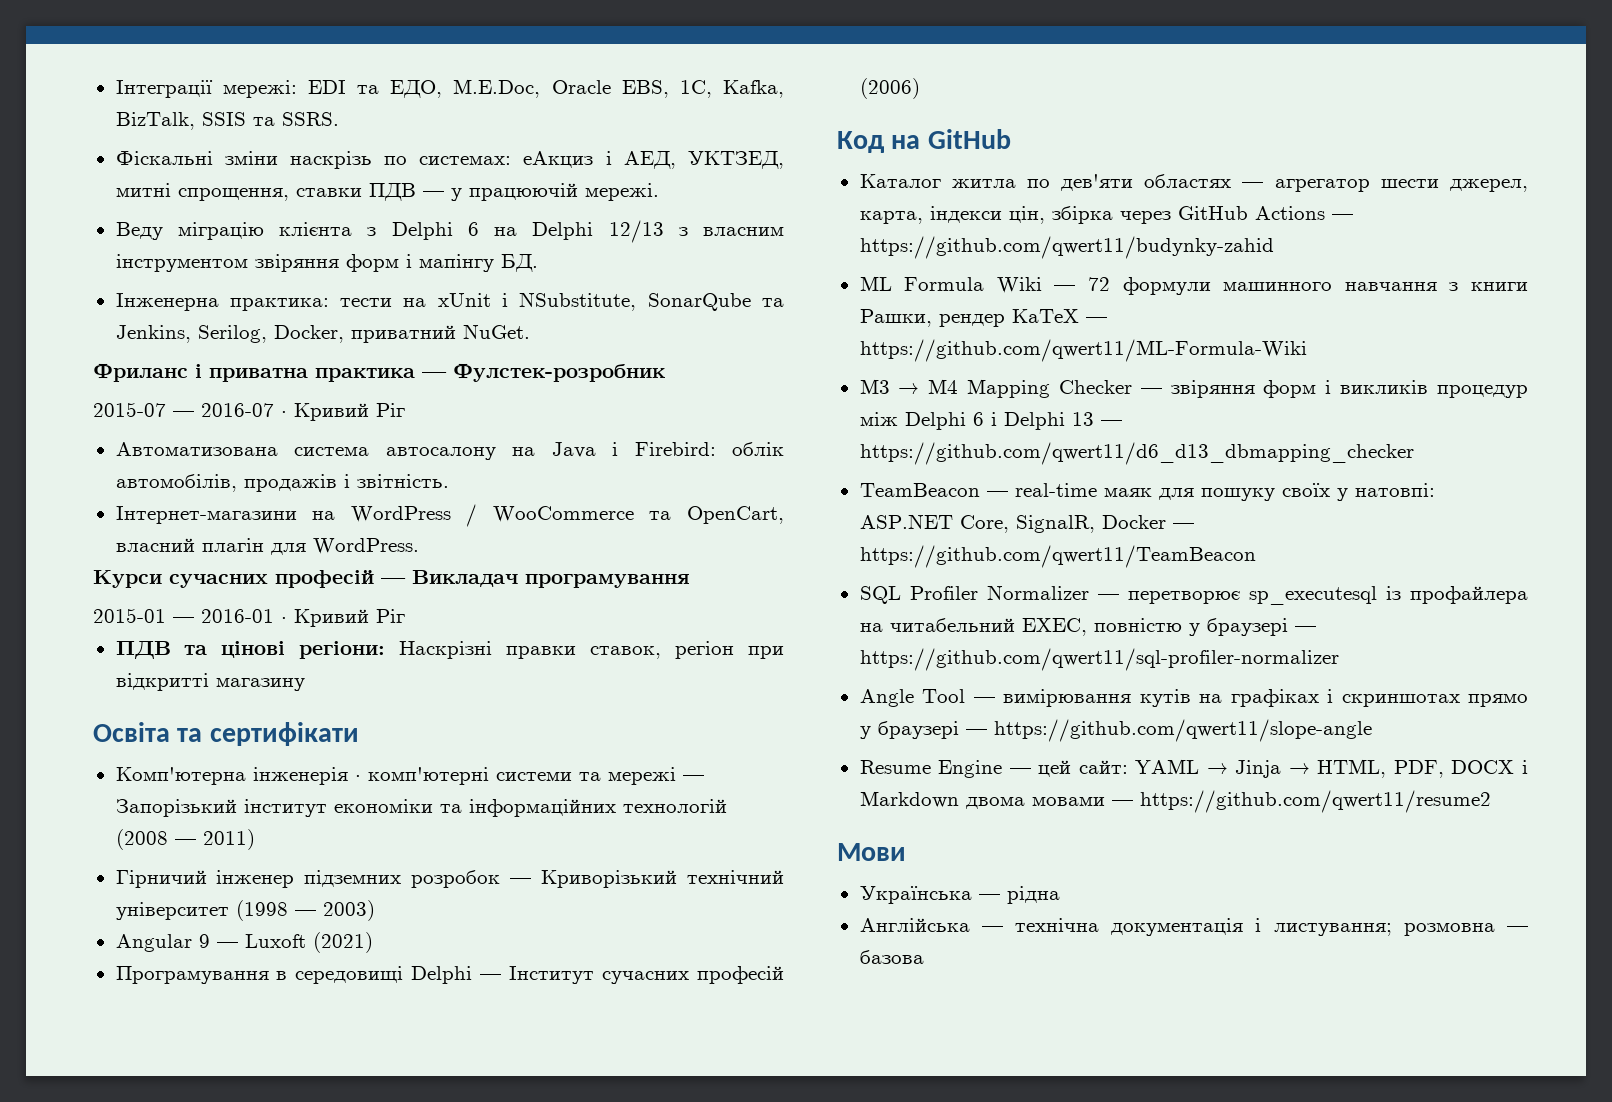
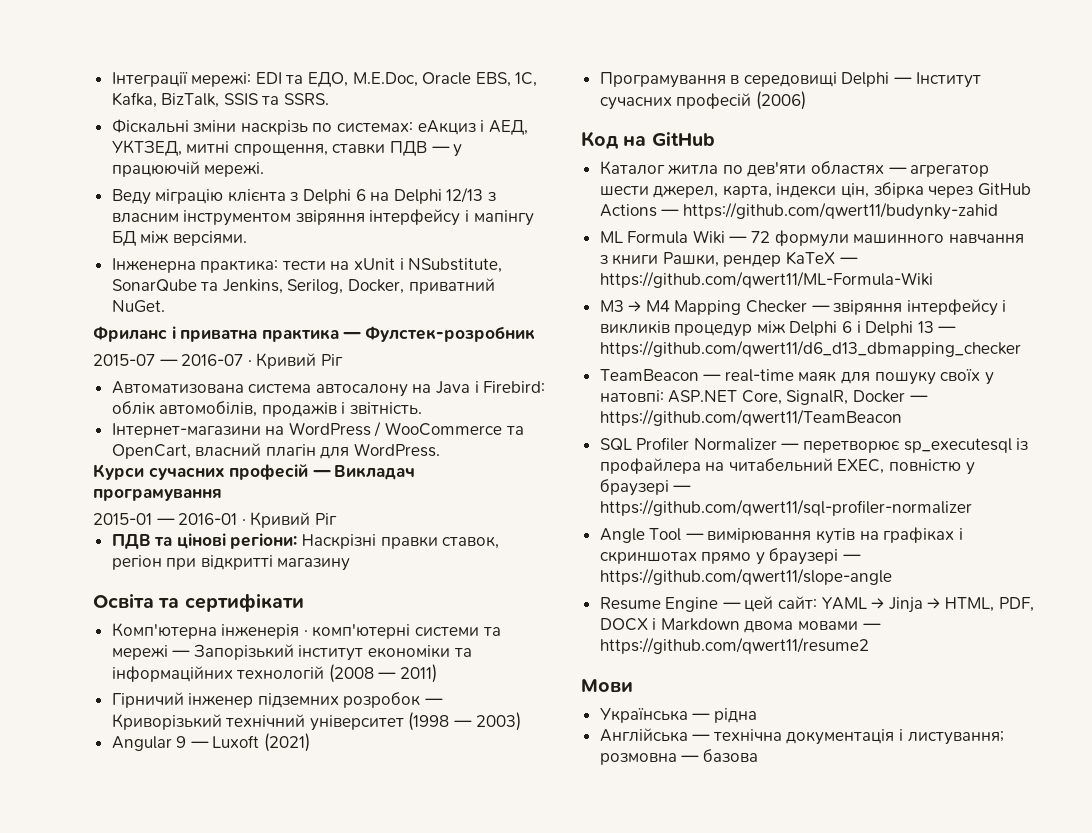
[345,254,399,272] форм -> [369,209,461,226] інтерфейсу
[500,254,538,272] БД. -> [111,231,247,246] БД між версіями.
[1263,380,1317,398] форм -> [906,299,998,316] інтерфейсу

